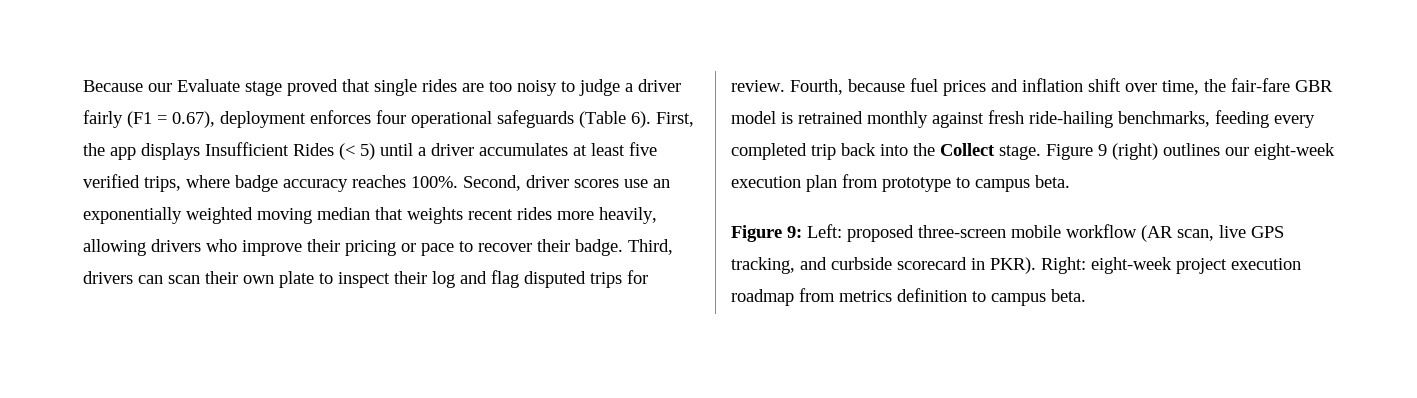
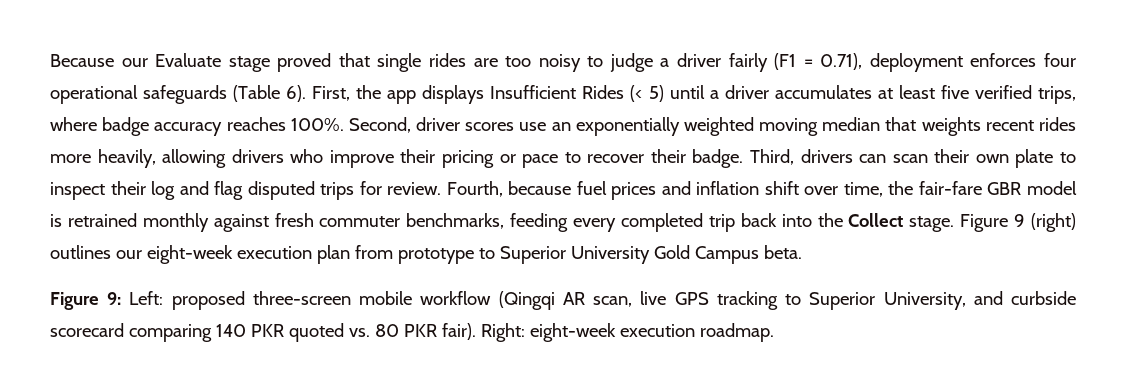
[172,111,215,128] 0.67), -> [820,53,863,70] 0.71),
[1029,111,1113,128] ride-hailing -> [319,216,401,227] commuter
[975,179,1030,192] campus -> [499,245,759,264] Superior University Gold Campus
[1141,225,1173,242] (AR -> [498,291,585,310] (Qingqi AR
[731,257,1301,274] [731,288,1086,306] tracking, and curbside scorecard in PKR). Right: eight-week project execution roadmap from metrics definition to campus beta. -> [716,291,1076,310] [50,323,774,342] tracking to Superior University, and curbside scorecard comparing 140 PKR quoted vs. 80 PKR fair). Right: eight-week execution roadmap.

